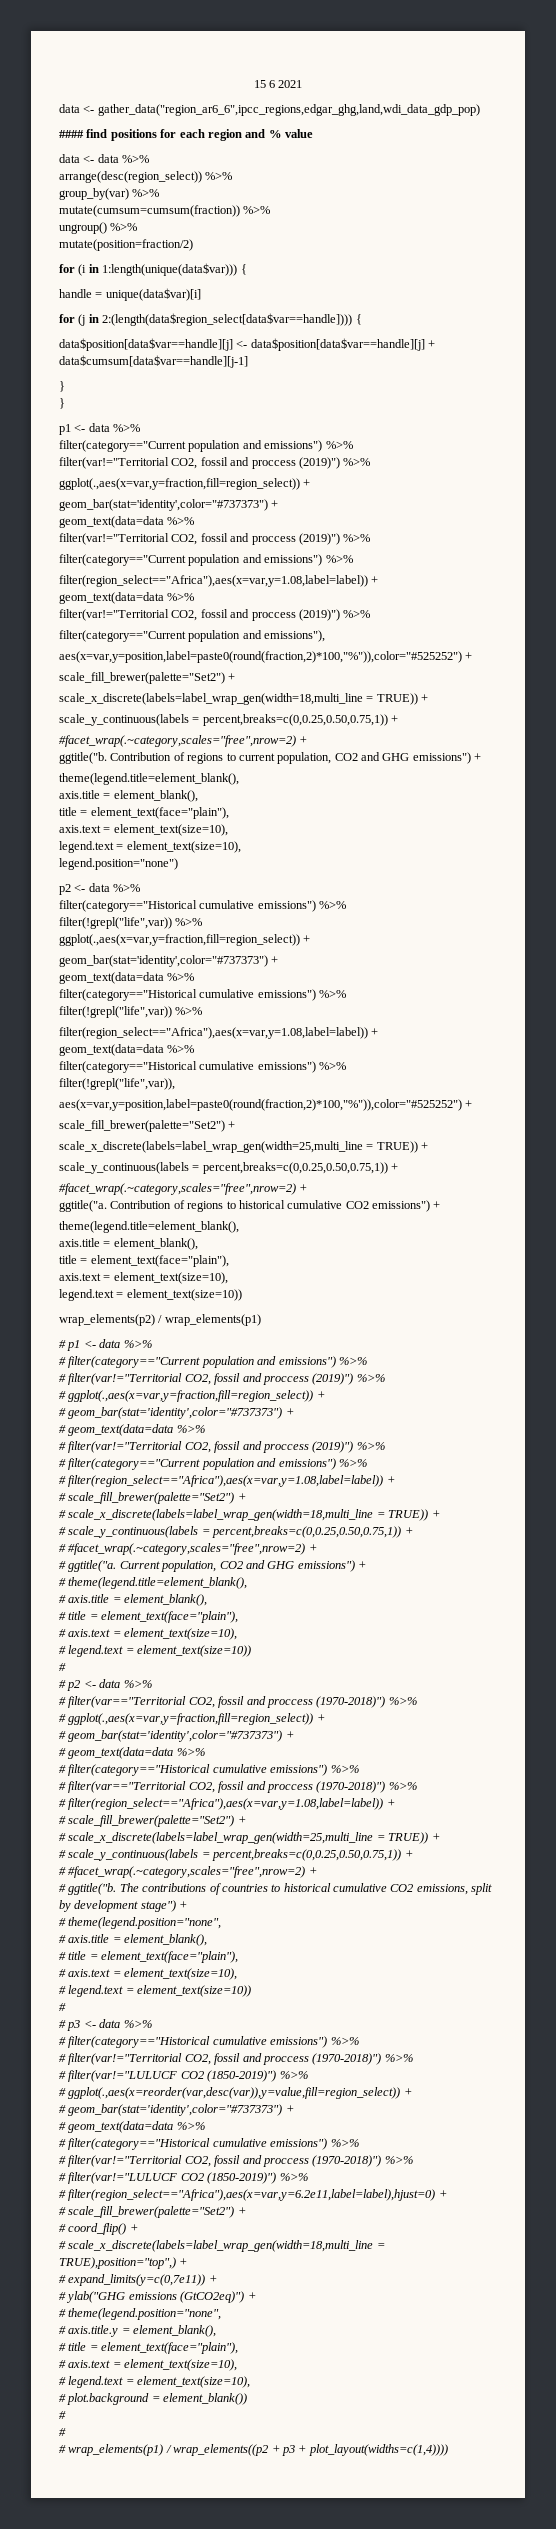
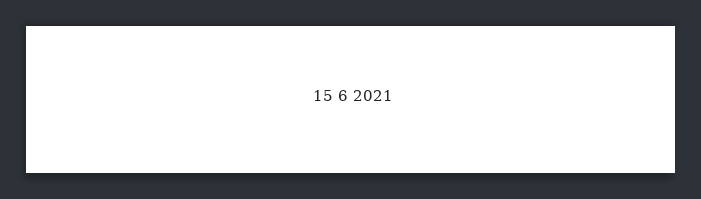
[59,104,480,116] [59,129,313,141] [59,154,150,163] [59,171,233,183] [59,188,160,200] [59,205,271,217] [59,222,138,234] [59,239,193,251] [59,263,247,276] [59,288,201,301] [59,313,362,326] [59,338,436,351] [59,355,248,368] [59,381,65,392] [59,398,65,409] [59,423,141,435] [59,440,353,452] [59,457,371,469] [59,478,311,490] [59,499,279,511] [59,516,195,528] [59,533,371,545] [59,554,353,566] [59,575,379,587] [59,592,195,604] [59,609,371,621] [59,630,326,642] [59,651,473,663] [59,672,236,684] [59,693,429,705] [59,714,399,726] [59,735,308,747] [59,752,482,764] [59,773,239,785] [59,790,198,802] [59,807,229,819] [59,824,228,836] [59,841,241,853] [59,858,178,870] [59,883,141,895] [59,900,347,912] [59,917,203,929] [59,934,311,946] [59,955,279,967] [59,972,195,984] [59,989,347,1001] [59,1006,203,1018] [59,1027,379,1039] [59,1044,195,1056] [59,1061,347,1073] [59,1078,175,1090] [59,1099,473,1111] [59,1120,236,1132] [59,1141,429,1153] [59,1162,399,1174] [59,1183,308,1195] [59,1200,441,1212] [59,1221,239,1233] [59,1238,198,1250] [59,1255,229,1267] [59,1272,228,1284] [59,1289,242,1301] [59,1314,261,1326] [59,1339,152,1351] [59,1356,367,1368] [59,1373,385,1385] [59,1390,325,1402] [59,1407,294,1419] [59,1424,205,1436] [59,1441,385,1453] [59,1458,367,1470] [59,1475,395,1487] [59,1492,246,1504] [59,1509,440,1521] [59,1526,413,1538] [59,1543,317,1555] [59,1560,366,1572] [59,1577,248,1589] [59,1594,208,1606] [59,1611,239,1623] [59,1628,238,1640] [59,1645,252,1657] [59,1663,66,1671] [59,1679,152,1691] [59,1696,417,1708] [59,1713,325,1725] [59,1730,294,1742] [59,1747,205,1759] [59,1764,359,1776] [59,1781,417,1793] [59,1798,395,1810] [59,1815,246,1827] [59,1832,440,1844] [59,1849,413,1861] [59,1866,317,1878] [59,1883,493,1895] [59,1900,188,1912] [59,1917,222,1929] [59,1934,208,1946] [59,1951,239,1963] [59,1968,238,1980] [59,1985,252,1997] [59,2003,66,2011] [59,2019,152,2031] [59,2036,359,2048] [59,2053,413,2065] [59,2070,308,2082] [59,2087,412,2099] [59,2104,294,2116] [59,2121,205,2133] [59,2138,359,2150] [59,2155,413,2167] [59,2172,308,2184] [59,2189,447,2201] [59,2206,246,2218] [59,2223,138,2235] [59,2240,385,2252] [59,2257,188,2269] [59,2274,217,2286] [59,2291,256,2303] [59,2308,222,2320] [59,2325,217,2337] [59,2342,239,2354] [59,2359,238,2371] [59,2376,251,2388] [59,2393,248,2405] [59,2411,66,2419] [59,2428,66,2436] [59,2444,448,2456] // data <- gather_data("region_ar6_6",ipcc_regions,edgar_ghg,land,wdi_data_gdp_pop) // #### find positions for each region and % value // data <- data %>% // arrange(desc(region_select)) %>% // group_by(var) %>% // mutate(cumsum=cumsum(fraction)) %>% // ungroup() %>% // mutate(position=fraction/2) // for (i in 1:length(unique(data$var))) { // handle = unique(data$var)[i] // for (j in 2:(length(data$region_select[data$var==handle]))) { // data$position[data$var==handle][j] <- data$position[data$var==handle][j] + data$cumsum[data$var==handle][j-1] // } // } // p1 <- data %>% // filter(category=="Current population and emissions") %>% // filter(var!="Territorial CO2, fossil and proccess (2019)") %>% // ggplot(.,aes(x=var,y=fraction,fill=region_select)) + // geom_bar(stat='identity',color="#737373") + // geom_text(data=data %>% // filter(var!="Territorial CO2, fossil and proccess (2019)") %>% // filter(category=="Current population and emissions") %>% // filter(region_select=="Africa"),aes(x=var,y=1.08,label=label)) + // geom_text(data=data %>% // filter(var!="Territorial CO2, fossil and proccess (2019)") %>% // filter(category=="Current population and emissions"), // aes(x=var,y=position,label=paste0(round(fraction,2)*100,"%")),color="#525252") + // scale_fill_brewer(palette="Set2") + // scale_x_discrete(labels=label_wrap_gen(width=18,multi_line = TRUE)) + // scale_y_continuous(labels = percent,breaks=c(0,0.25,0.50,0.75,1)) + // #facet_wrap(.~category,scales="free",nrow=2) + // ggtitle("b. Contribution of regions to current population, CO2 and GHG emissions") + // theme(legend.title=element_blank(), // axis.title = element_blank(), // title = element_text(face="plain"), // axis.text = element_text(size=10), // legend.text = element_text(size=10), // legend.position="none") // p2 <- data %>% // filter(category=="Historical cumulative emissions") %>% // filter(!grepl("life",var)) %>% // ggplot(.,aes(x=var,y=fraction,fill=region_select)) + // geom_bar(stat='identity',color="#737373") + // geom_text(data=data %>% // filter(category=="Historical cumulative emissions") %>% // filter(!grepl("life",var)) %>% // filter(region_select=="Africa"),aes(x=var,y=1.08,label=label)) + // geom_text(data=data %>% // filter(category=="Historical cumulative emissions") %>% // filter(!grepl("life",var)), // aes(x=var,y=position,label=paste0(round(fraction,2)*100,"%")),color="#525252") + // scale_fill_brewer(palette="Set2") + // scale_x_discrete(labels=label_wrap_gen(width=25,multi_line = TRUE)) + // scale_y_continuous(labels = percent,breaks=c(0,0.25,0.50,0.75,1)) + // #facet_wrap(.~category,scales="free",nrow=2) + // ggtitle("a. Contribution of regions to historical cumulative CO2 emissions") + // theme(legend.title=element_blank(), // axis.title = element_blank(), // title = element_text(face="plain"), // axis.text = element_text(size=10), // legend.text = element_text(size=10)) // wrap_elements(p2) / wrap_elements(p1) // # p1 <- data %>% // # filter(category=="Current population and emissions") %>% // # filter(var!="Territorial CO2, fossil and proccess (2019)") %>% // # ggplot(.,aes(x=var,y=fraction,fill=region_select)) + // # geom_bar(stat='identity',color="#737373") + // # geom_text(data=data %>% // # filter(var!="Territorial CO2, fossil and proccess (2019)") %>% // # filter(category=="Current population and emissions") %>% // # filter(region_select=="Africa"),aes(x=var,y=1.08,label=label)) + // # scale_fill_brewer(palette="Set2") + // # scale_x_discrete(labels=label_wrap_gen(width=18,multi_line = TRUE)) + // # scale_y_continuous(labels = percent,breaks=c(0,0.25,0.50,0.75,1)) + // # #facet_wrap(.~category,scales="free",nrow=2) + // # ggtitle("a. Current population, CO2 and GHG emissions") + // # theme(legend.title=element_blank(), // # axis.title = element_blank(), // # title = element_text(face="plain"), // # axis.text = element_text(size=10), // # legend.text = element_text(size=10)) // # // # p2 <- data %>% // # filter(var=="Territorial CO2, fossil and proccess (1970-2018)") %>% // # ggplot(.,aes(x=var,y=fraction,fill=region_select)) + // # geom_bar(stat='identity',color="#737373") + // # geom_text(data=data %>% // # filter(category=="Historical cumulative emissions") %>% // # filter(var=="Territorial CO2, fossil and proccess (1970-2018)") %>% // # filter(region_select=="Africa"),aes(x=var,y=1.08,label=label)) + // # scale_fill_brewer(palette="Set2") + // # scale_x_discrete(labels=label_wrap_gen(width=25,multi_line = TRUE)) + // # scale_y_continuous(labels = percent,breaks=c(0,0.25,0.50,0.75,1)) + // # #facet_wrap(.~category,scales="free",nrow=2) + // # ggtitle("b. The contributions of countries to historical cumulative CO2 emissions, split by development stage") + // # theme(legend.position="none", // # axis.title = element_blank(), // # title = element_text(face="plain"), // # axis.text = element_text(size=10), // # legend.text = element_text(size=10)) // # // # p3 <- data %>% // # filter(category=="Historical cumulative emissions") %>% // # filter(var!="Territorial CO2, fossil and proccess (1970-2018)") %>% // # filter(var!="LULUCF CO2 (1850-2019)") %>% // # ggplot(.,aes(x=reorder(var,desc(var)),y=value,fill=region_select)) + // # geom_bar(stat='identity',color="#737373") + // # geom_text(data=data %>% // # filter(category=="Historical cumulative emissions") %>% // # filter(var!="Territorial CO2, fossil and proccess (1970-2018)") %>% // # filter(var!="LULUCF CO2 (1850-2019)") %>% // # filter(region_select=="Africa"),aes(x=var,y=6.2e11,label=label),hjust=0) + // # scale_fill_brewer(palette="Set2") + // # coord_flip() + // # scale_x_discrete(labels=label_wrap_gen(width=18,multi_line = TRUE),position="top",) + // # expand_limits(y=c(0,7e11)) + // # ylab("GHG emissions (GtCO2eq)") + // # theme(legend.position="none", // # axis.title.y = element_blank(), // # title = element_text(face="plain"), // # axis.text = element_text(size=10), // # legend.text = element_text(size=10), // # plot.background = element_blank()) // # // # // # wrap_elements(p1) / wrap_elements((p2 + p3 + plot_layout(widths=c(1,4)))) -> (393, 95) none

